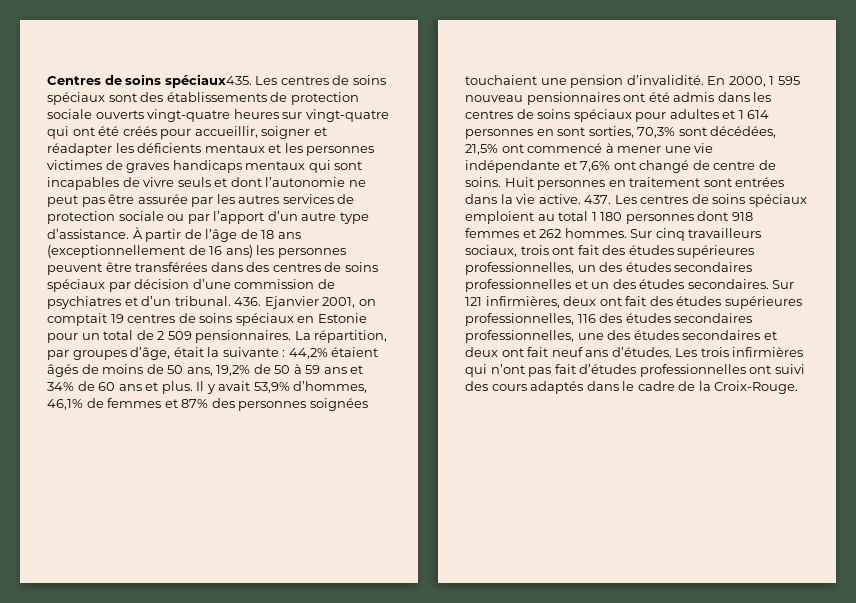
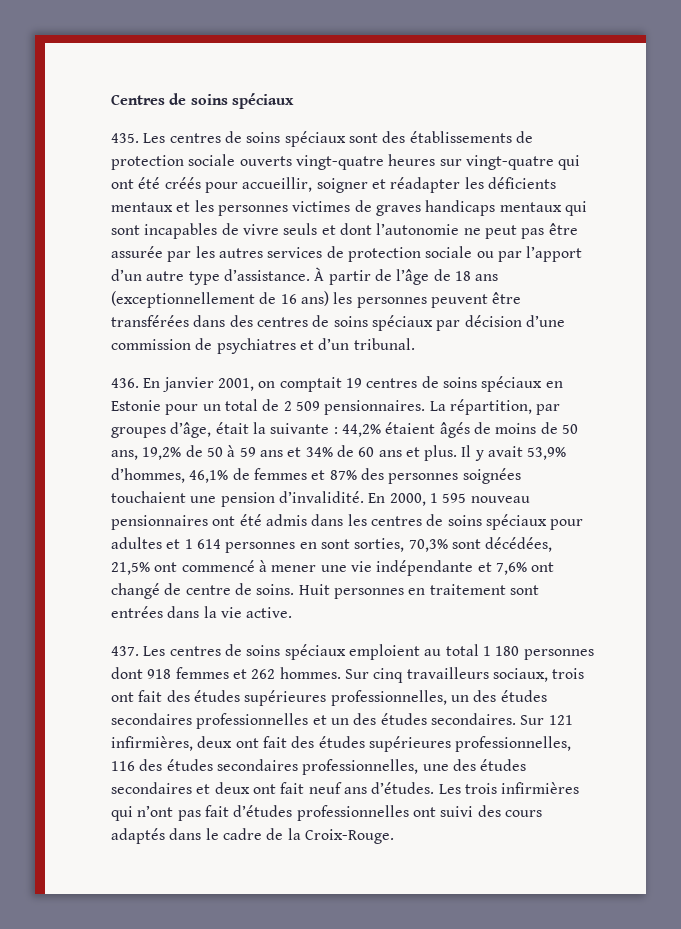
[164,74,252,88] spéciaux435. -> [231,93,294,109] [111,133,139,143] spéciaux // 435.
[234,296,319,309] 436. Ejanvier -> [111,377,214,392] // 436. En janvier
(581, 199) none -> (293, 612) //

